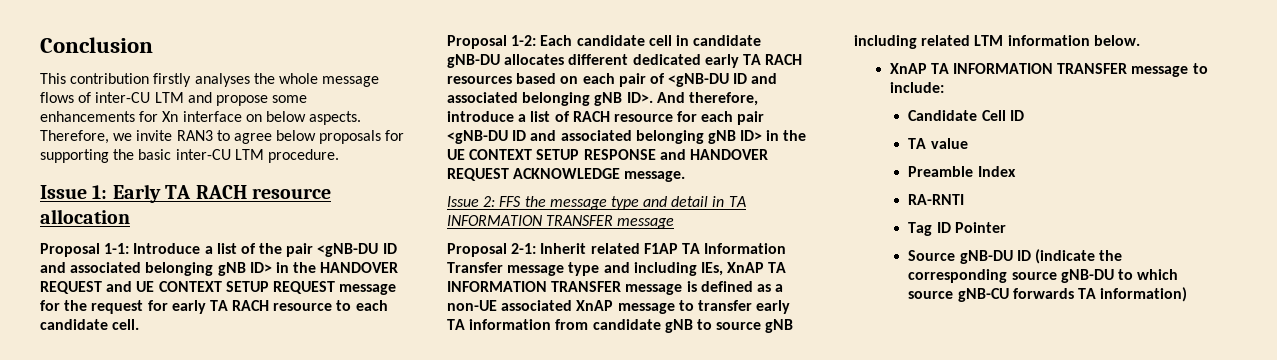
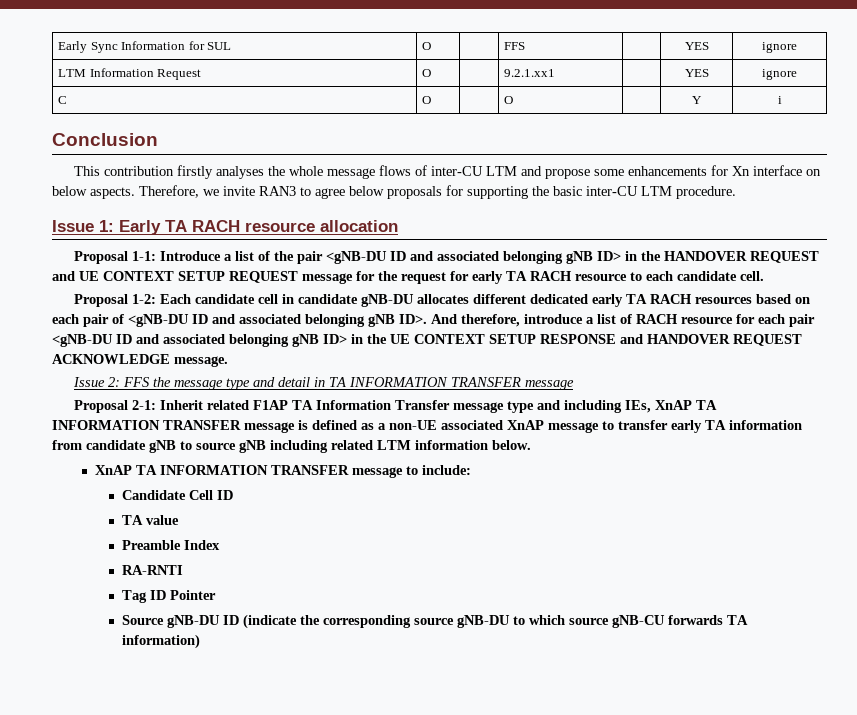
(40, 45) none -> [58,41,232,53] [422,42,432,50] [504,42,526,50] [684,42,709,50] [762,42,797,53] [58,68,202,80] [422,69,432,77] [504,69,556,77] [684,69,709,77] [762,69,797,80] [58,96,68,104] [422,96,432,104] [504,96,514,104] [692,96,702,104] [777,96,782,104] Early Sync Information for SUL | O | | FFS | | YES | ignore // LTM Information Request | O | | 9.2.1.xx1 | | YES | ignore // C | O | | O | | Y | i //

